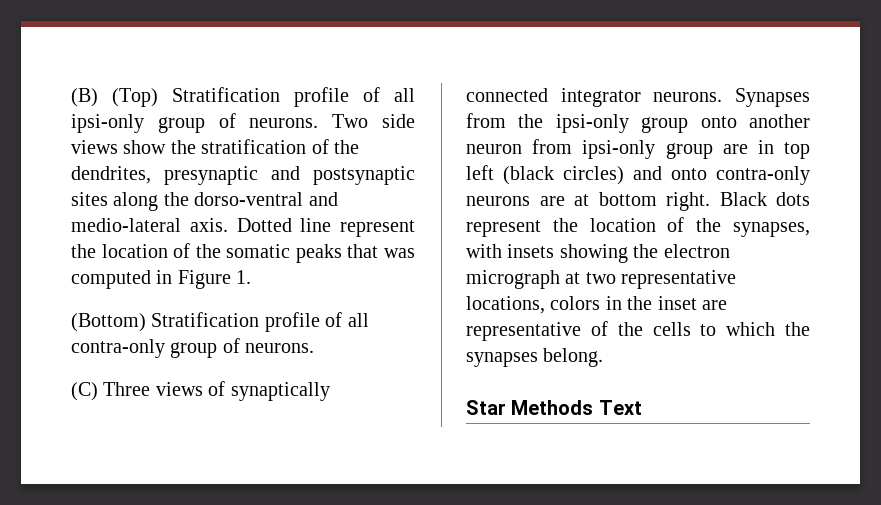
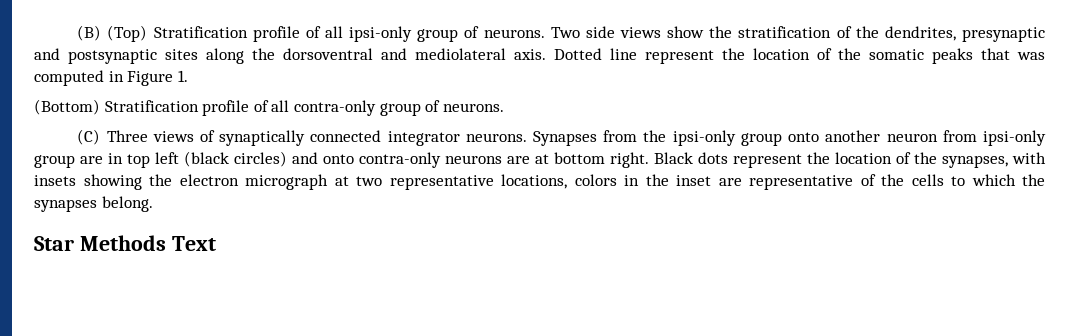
[194,192,338,206] [71,218,181,232] dorso-ventral and medio-lateral -> [283,48,506,60] dorsoventral and mediolateral

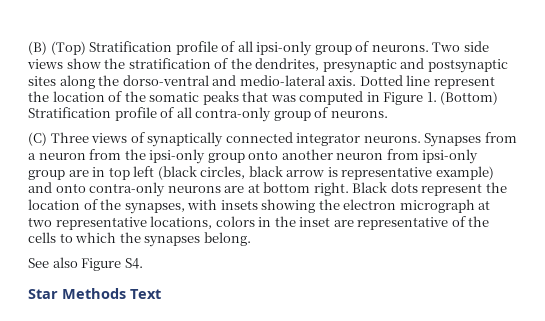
[283,48,506,60] dorsoventral and mediolateral -> [122,75,325,86] dorso-ventral and medio-lateral
(188, 76) // -> (437, 97) none
(638, 136) none -> [28,149,122,160] a neuron from
[234,151,287,167] circles) -> [200,166,494,180] circles, black arrow is representative example)
(153, 204) none -> [28,257,143,271] // See also Figure S4.

